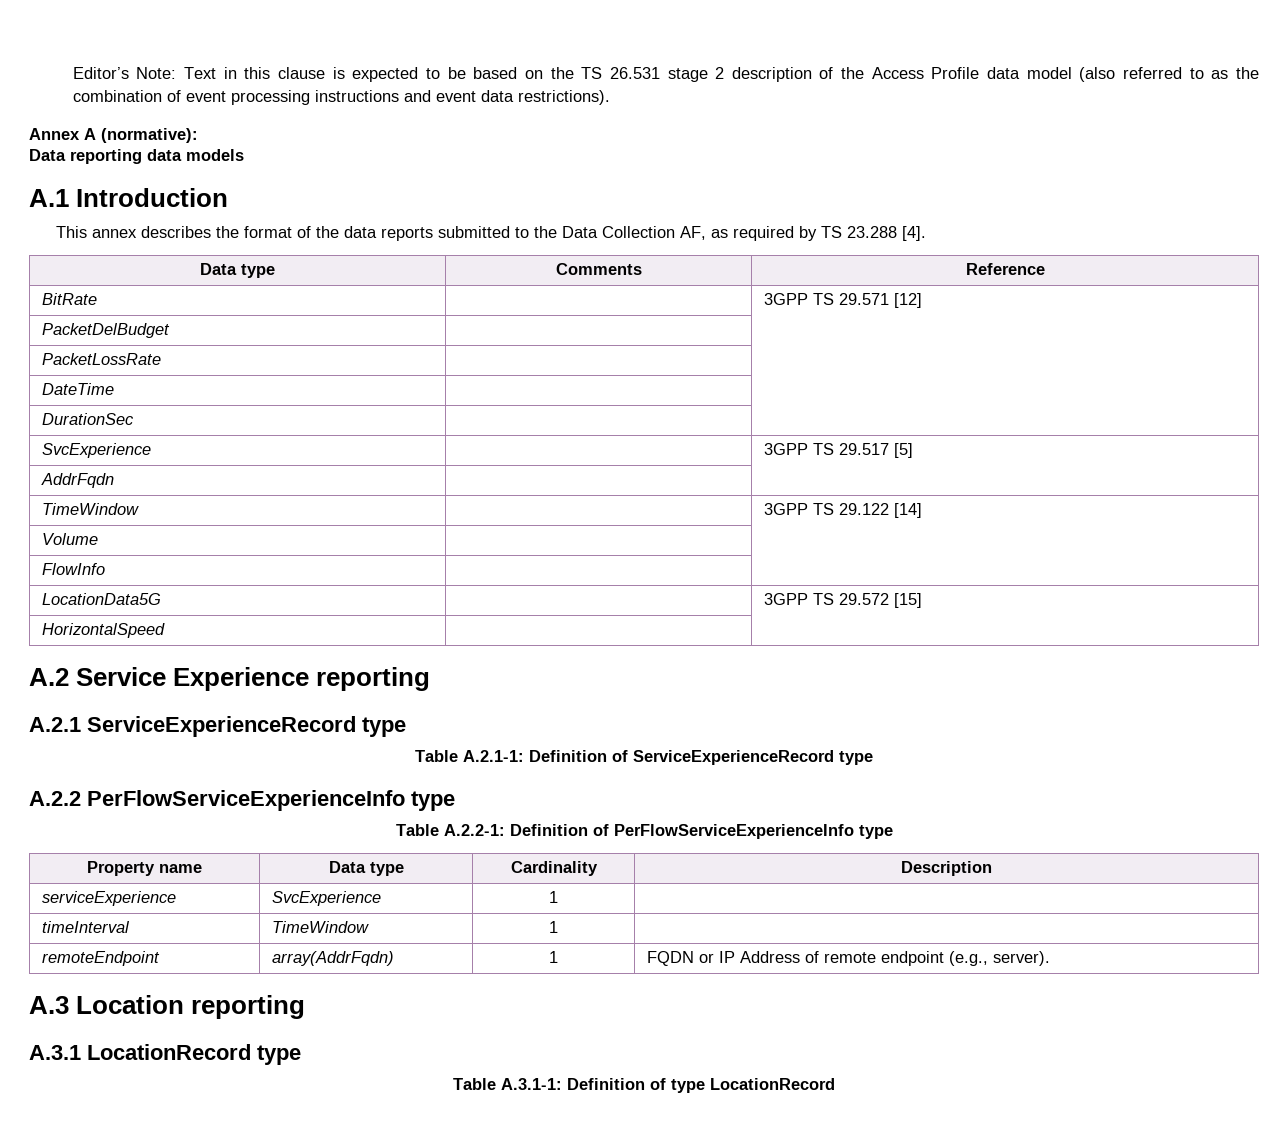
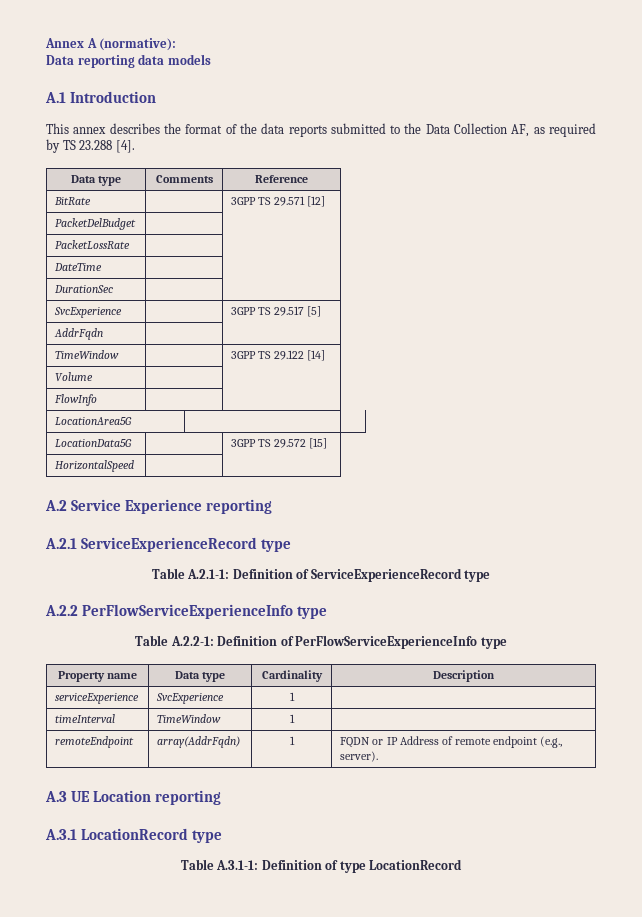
[72,67,1260,82] [72,90,610,105] Editor’s Note: Text in this clause is expected to be based on the TS 26.531 stage 2 description of the Access Profile data model (also referred to as the combination of event processing instructions and event data restrictions). // -> (45, 43) none
(105, 569) none -> [55,417,133,425] // LocationArea5G | |
(69, 1005) none -> [71,791,91,802] UE

